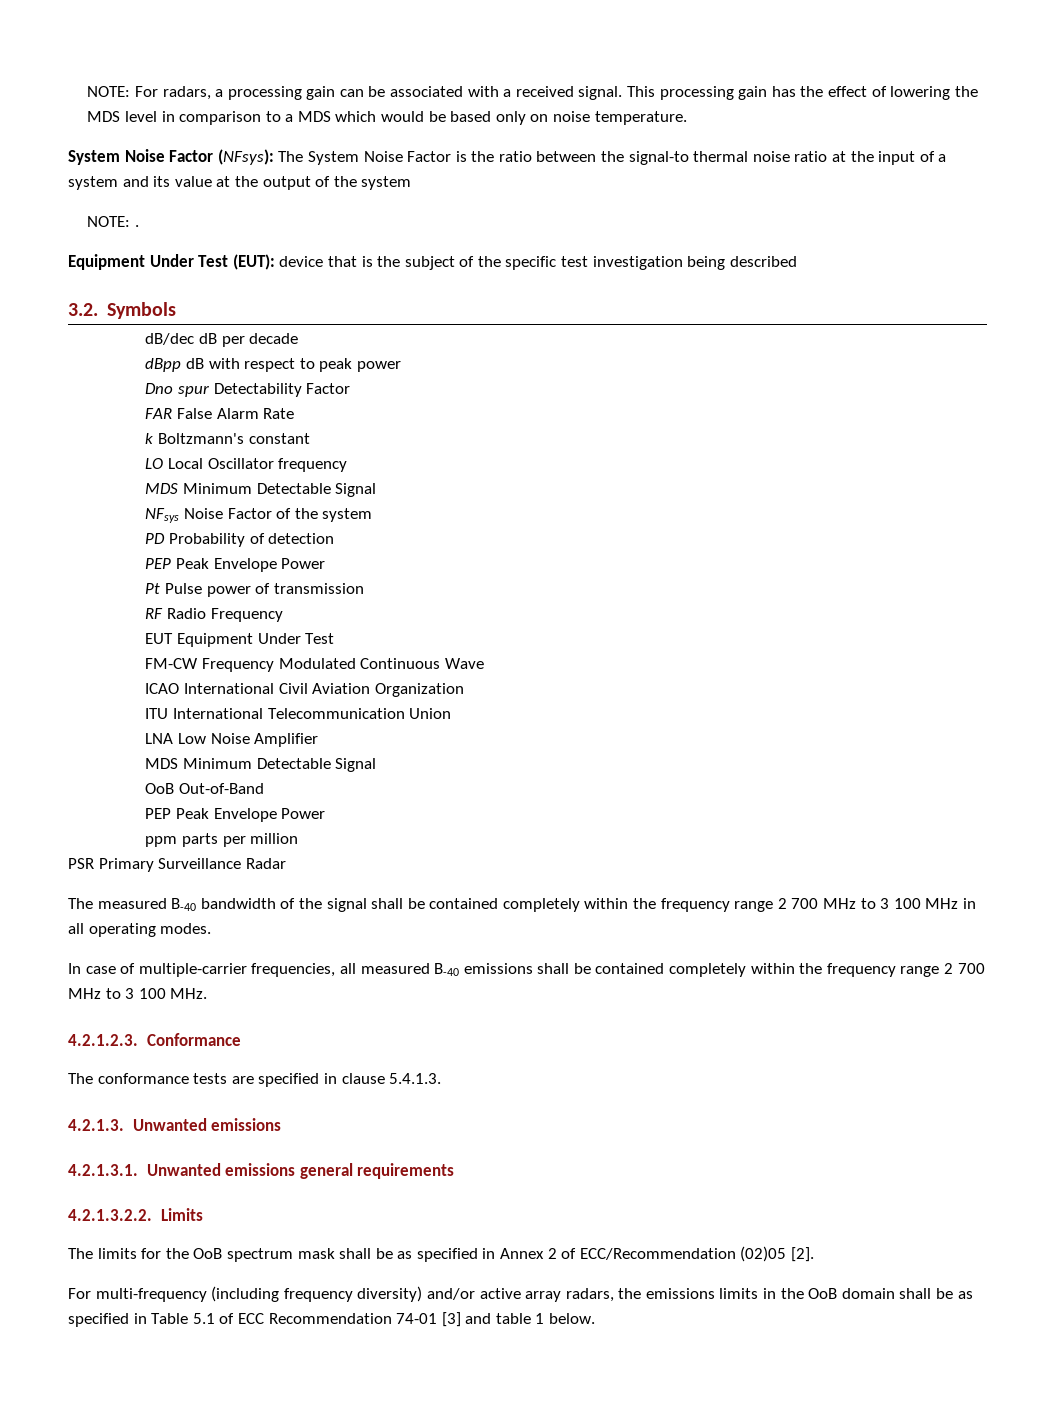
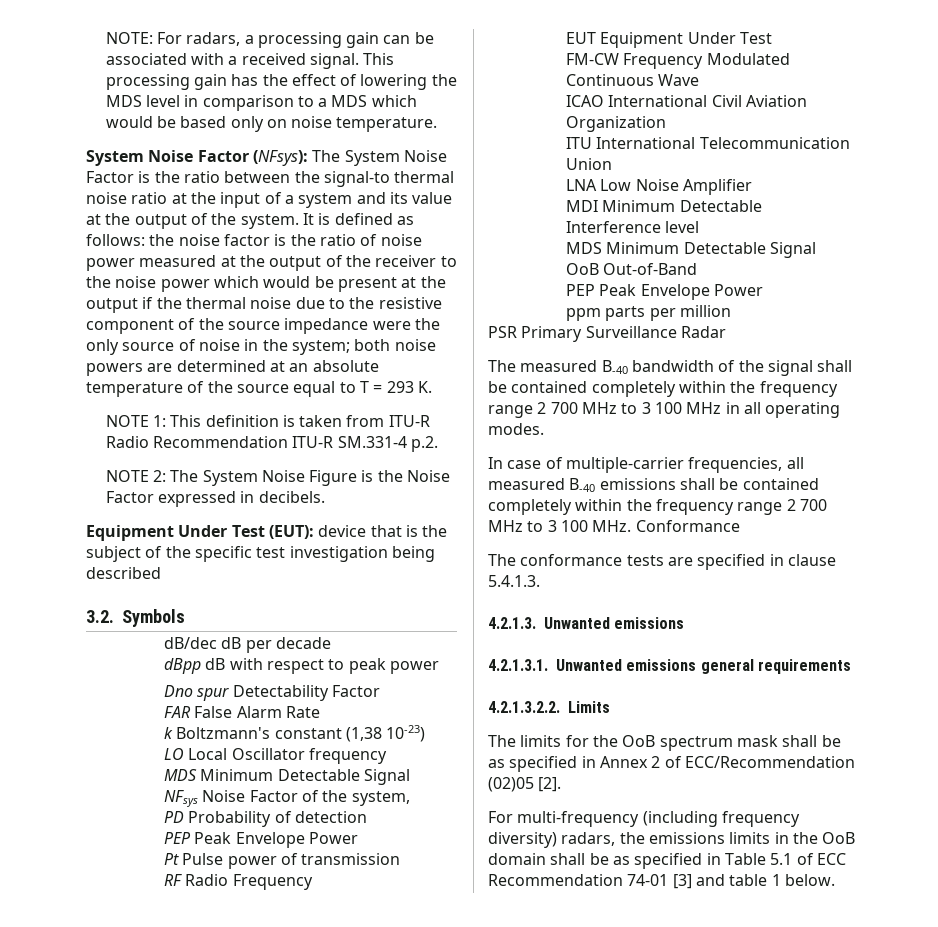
[361,176,412,190] [87,216,139,227] system // NOTE: . -> [240,213,414,229] [86,234,422,246] [86,255,457,271] [86,276,446,292] [86,297,442,313] [86,318,440,334] [86,339,436,355] [86,360,379,376] [86,381,432,397] [105,415,430,427] [105,436,438,452] [105,470,451,486] [105,491,325,507] system. It is defined as follows: the noise factor is the ratio of noise power measured at the output of the receiver to the noise power which would be present at the output if the thermal noise due to the resistive component of the source impedance were the only source of noise in the system; both noise powers are determined at an absolute temperature of the source equal to T = 293 K. // NOTE 1: This definition is taken from ITU-R Radio Recommendation ITU-R SM.331-4 p.2. // NOTE 2: The System Noise Figure is the Noise Factor expressed in decibels.
(310, 438) none -> [346,725,426,742] (1,38 10-23)
[322,508,373,522] system -> [351,791,410,806] system,
(319, 740) none -> [566,200,762,212] [566,221,700,233] // MDI Minimum Detectable Interference level
[68,1034,138,1046] // 4.2.1.2.3. -> (632, 526) none
[426,1288,562,1302] and/or active array -> (557, 840) none

